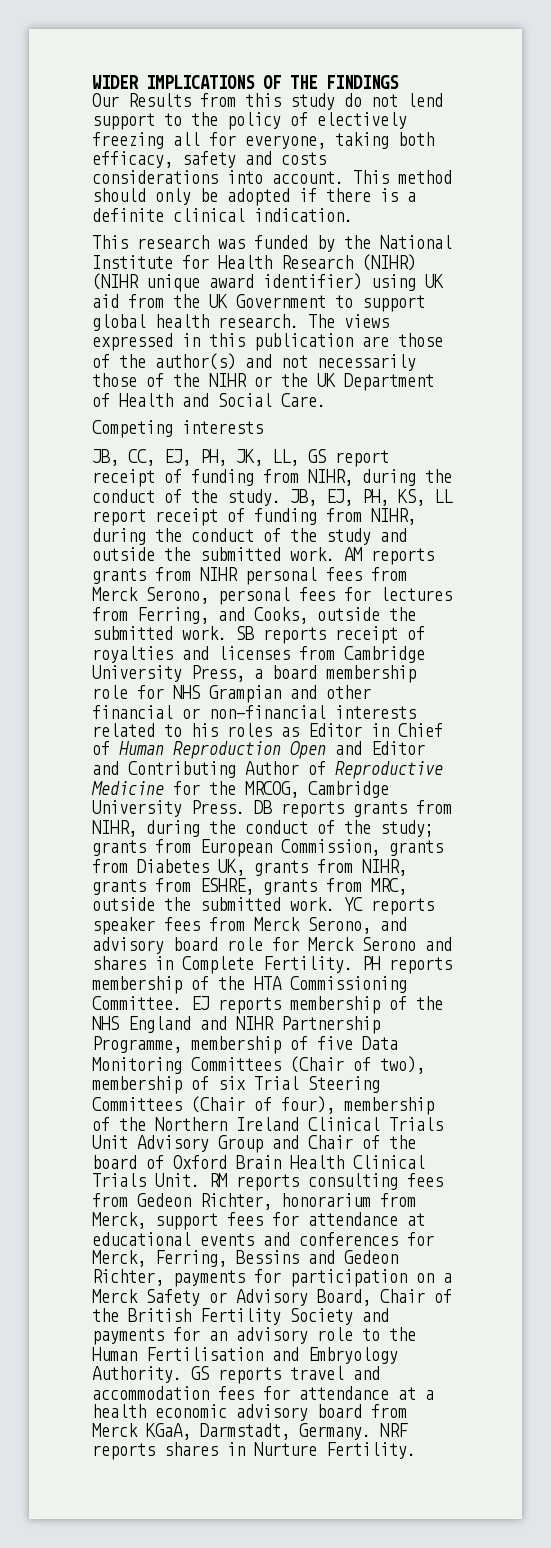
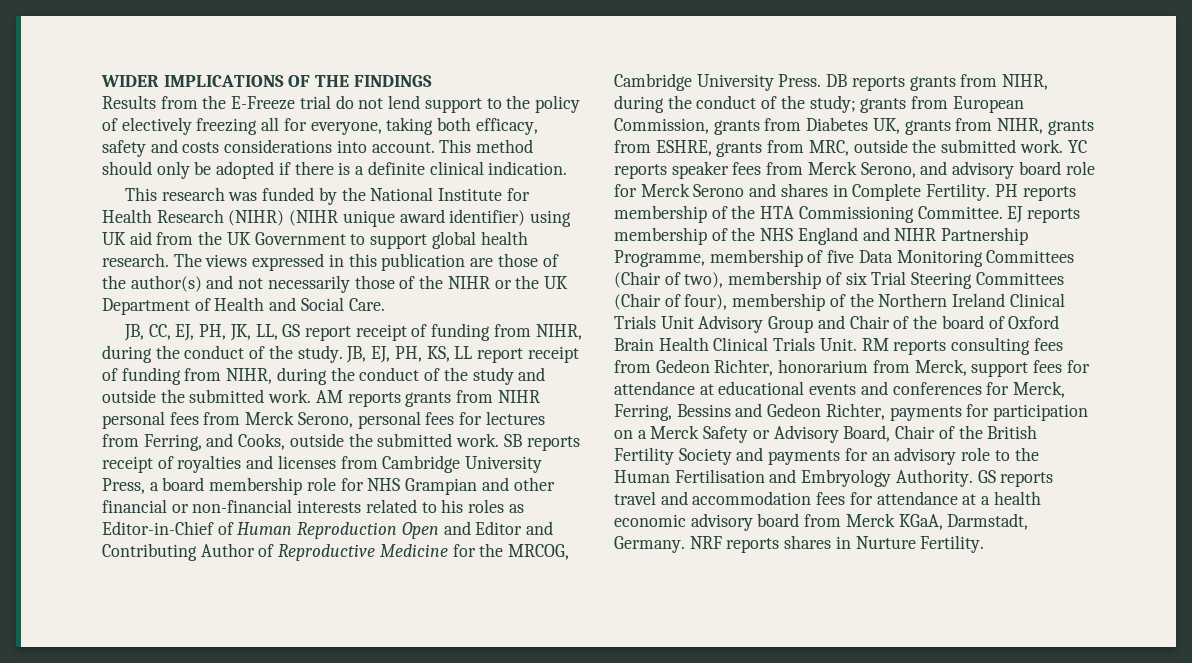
[92,93,119,107] Our -> (432, 81) none
[245,93,335,110] this study -> [202,95,331,110] the E-Freeze trial
[92,420,263,438] // Competing interests -> (385, 304) none
[308,723,443,737] Editor in Chief -> [102,521,214,535] Editor-in-Chief

